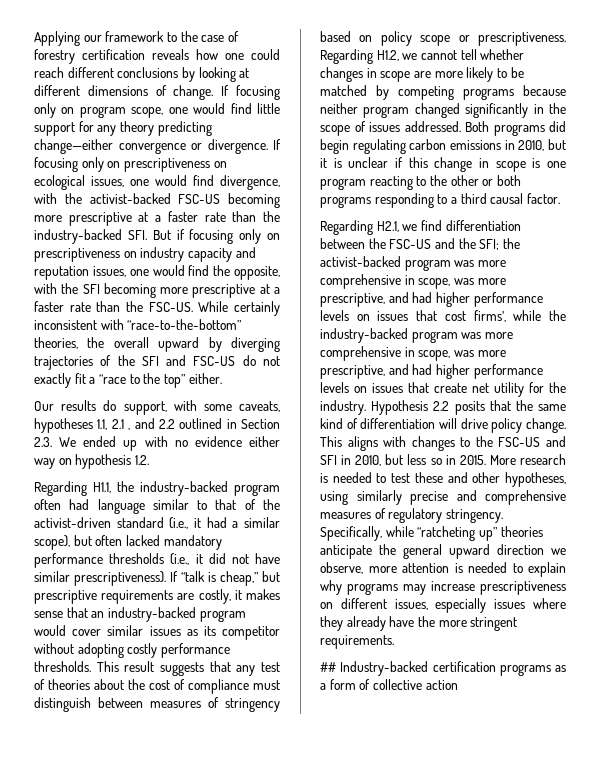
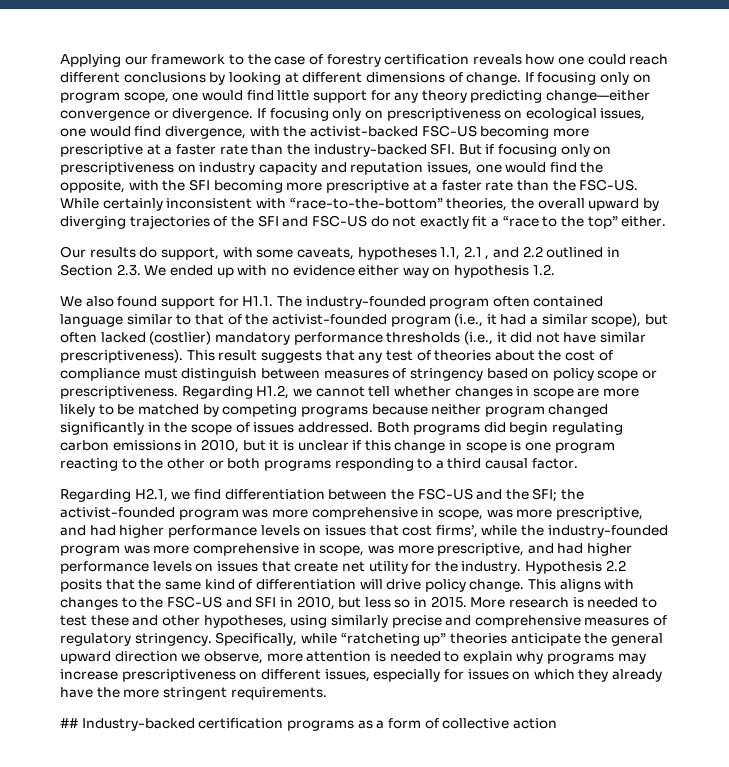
[34,481,228,496] Regarding H1.1, the industry-backed -> [60,296,426,309] We also found support for H1.1. The industry-founded
[69,499,90,510] had -> [533,296,604,307] contained
[34,517,164,528] activist-driven standard -> [271,314,451,327] activist-founded program
(160, 540) none -> [149,331,212,345] (costlier)
[170,571,280,586] [34,589,280,604] [34,607,246,622] [34,625,280,640] [34,643,230,658] [34,661,91,672] If “talk is cheap,” but prescriptive requirements are costly, it makes sense that an industry-backed program would cover similar issues as its competitor without adopting costly performance thresholds. -> (183, 356) none
[320,256,401,267] activist-backed -> [60,507,175,518] activist-founded
[320,328,408,343] industry-backed -> [547,525,668,538] industry-founded
[494,598,566,609] issues where -> [443,669,575,680] for issues on which

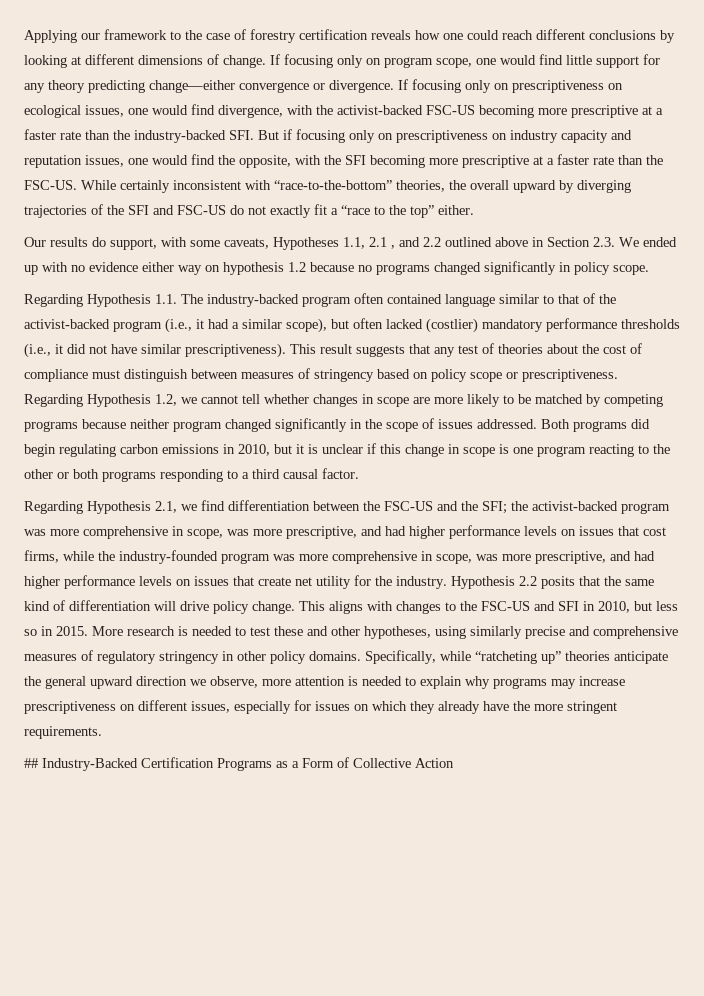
[357,247,437,260] hypotheses -> [273,237,339,250] Hypotheses
(604, 252) none -> [495,237,528,247] above
[532,264,555,275] [60,296,426,309] 1.2. // We also found support for H1.1. The industry-founded -> [288,261,649,275] [24,294,299,307] 1.2 because no programs changed significantly in policy scope. // Regarding Hypothesis 1.1. The industry-backed
[271,314,387,325] activist-founded -> [24,319,110,329] activist-backed
[256,385,290,399] H1.2, -> [87,394,177,407] Hypothesis 1.2,
[134,488,168,502] H2.1, -> [87,501,177,514] Hypothesis 2.1,
[60,507,175,518] activist-founded -> [532,501,618,511] activist-backed
[435,525,478,538] firms’, -> [24,550,59,563] firms,
[134,633,212,646] stringency. -> [159,651,361,664] stringency in other policy domains.
[81,718,557,731] Industry-backed certification programs as a form of collective action -> [42,757,454,771] Industry-Backed Certification Programs as a Form of Collective Action

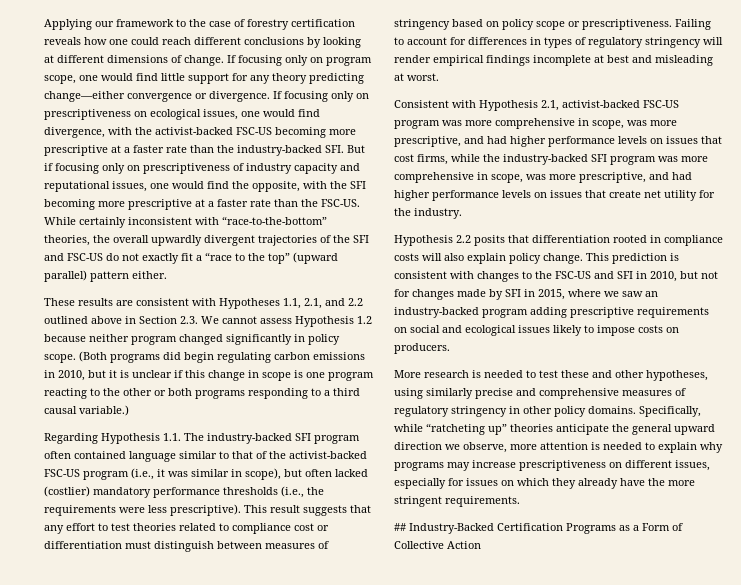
[492,133,507,140] on -> [233,163,244,171] of
[24,155,82,168] reputation -> [44,181,110,192] reputational
[513,180,631,193] upward by diverging -> [151,235,255,246] upwardly divergent
[438,205,474,215] [24,237,395,250] either. // Our results do support, with some caveats, Hypotheses 1.1, 2.1 , -> [293,252,338,264] [44,270,167,282] [44,298,322,309] (upward parallel) pattern either. // These results are consistent with Hypotheses 1.1, 2.1,
[643,237,677,247] [24,261,649,275] [24,293,616,307] [24,318,680,333] [24,343,642,358] [24,368,618,382] [24,394,663,407] [24,421,78,432] ended up with no evidence either way on hypothesis 1.2 because no programs changed significantly in policy scope. // Regarding Hypothesis 1.1. The industry-backed program often contained language similar to that of the activist-backed program (i.e., it had a similar scope), but often lacked (costlier) mandatory performance thresholds (i.e., it did not have similar prescriptiveness). This result suggests that any test of theories about the cost of compliance must distinguish between measures of stringency based on policy scope or prescriptiveness. Regarding Hypothesis 1.2, we cannot tell whether changes in scope are more likely to be matched by competing programs -> [222,316,372,327] cannot assess Hypothesis 1.2
[365,418,570,432] the scope of issues addressed. Both -> [308,334,340,345] [44,351,107,363] policy scope. (Both
[322,468,359,479] [24,500,618,514] factor. // Regarding Hypothesis 2.1, we find differentiation between the FSC-US and the SFI; the activist-backed -> [79,405,129,416] [44,433,360,444] [44,451,367,462] [44,468,368,480] [44,486,324,498] [44,504,371,516] [44,523,329,534] [44,541,329,552] [394,19,711,30] [394,37,723,48] [394,55,713,66] [394,73,439,81] [394,100,679,111] variable.) // Regarding Hypothesis 1.1. The industry-backed SFI program often contained language similar to that of the activist-backed FSC-US program (i.e., it was similar in scope), but often lacked (costlier) mandatory performance thresholds (i.e., the requirements were less prescriptive). This result suggests that any effort to test theories related to compliance cost or differentiation must distinguish between measures of stringency based on policy scope or prescriptiveness. Failing to account for differences in types of regulatory stringency will render empirical findings incomplete at best and misleading at worst. // Consistent with Hypothesis 2.1, activist-backed FSC-US
[119,550,218,564] industry-founded -> [503,154,607,165] industry-backed SFI
(447, 582) none -> (462, 213) //
[604,576,654,586] [24,600,363,614] the same kind of differentiation will drive policy change. This aligns -> [532,235,723,246] [394,253,679,264] [394,271,447,279] differentiation rooted in compliance costs will also explain policy change. This prediction is consistent
[656,601,678,611] [24,626,88,636] less so in 2015. -> [701,271,718,279] [394,289,658,300] [394,307,709,318] [394,325,679,336] [394,343,450,354] not for changes made by SFI in 2015, where we saw an industry-backed program adding prescriptive requirements on social and ecological issues likely to impose costs on producers. //

